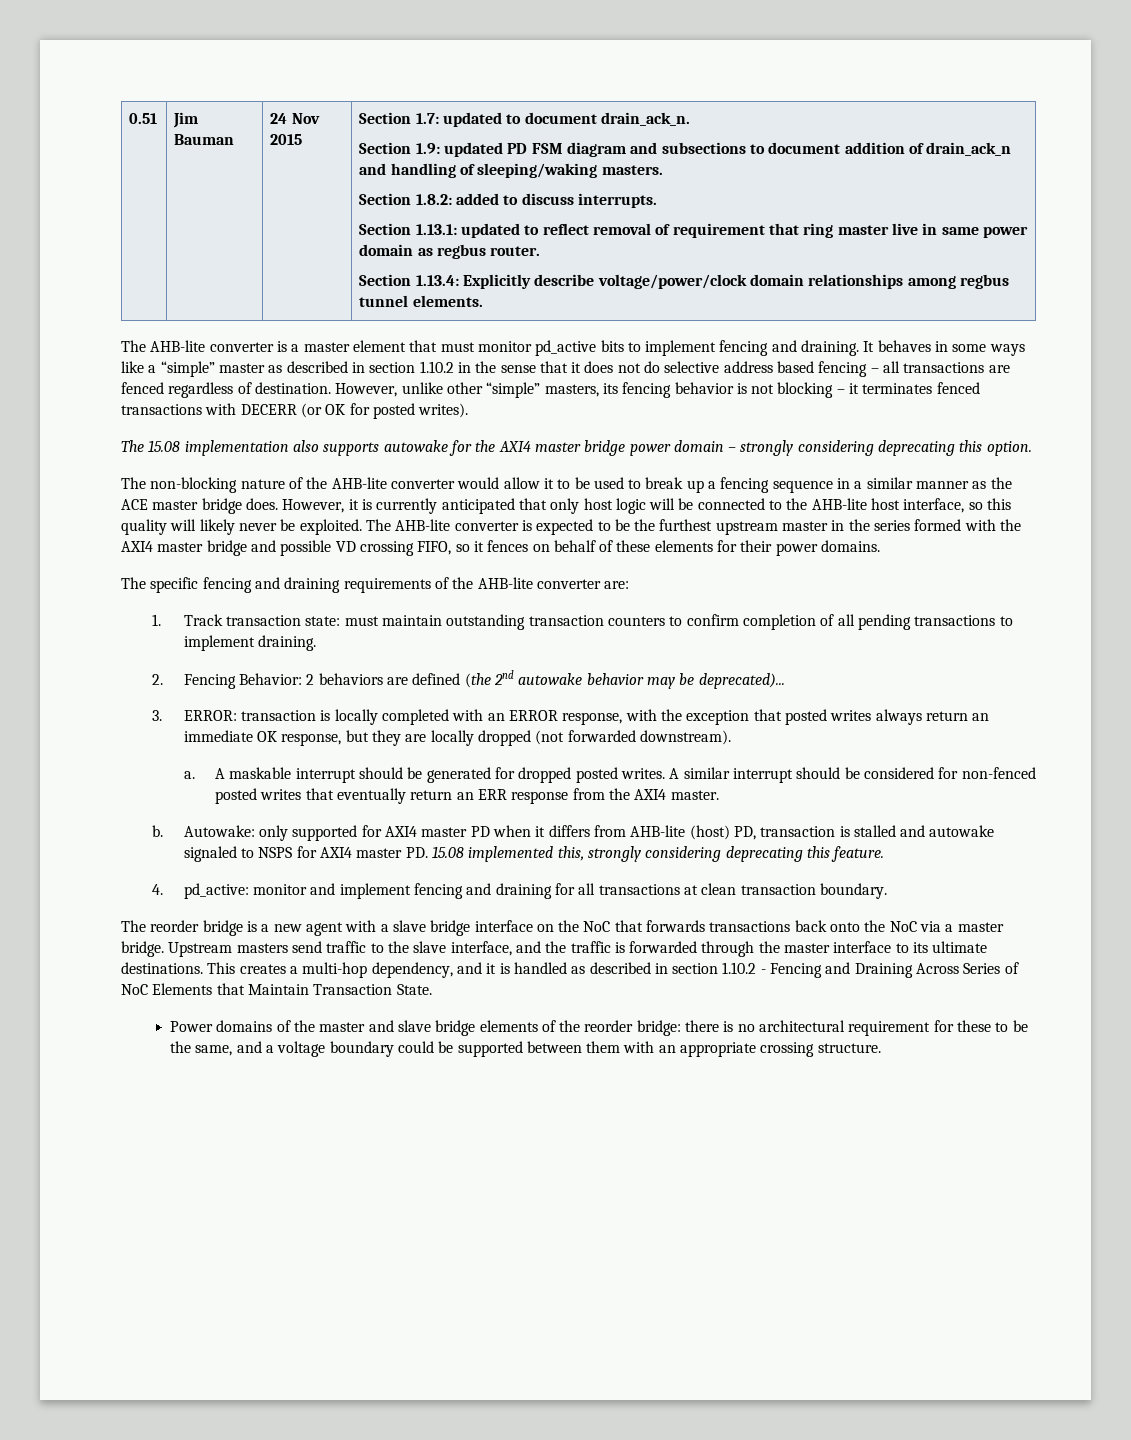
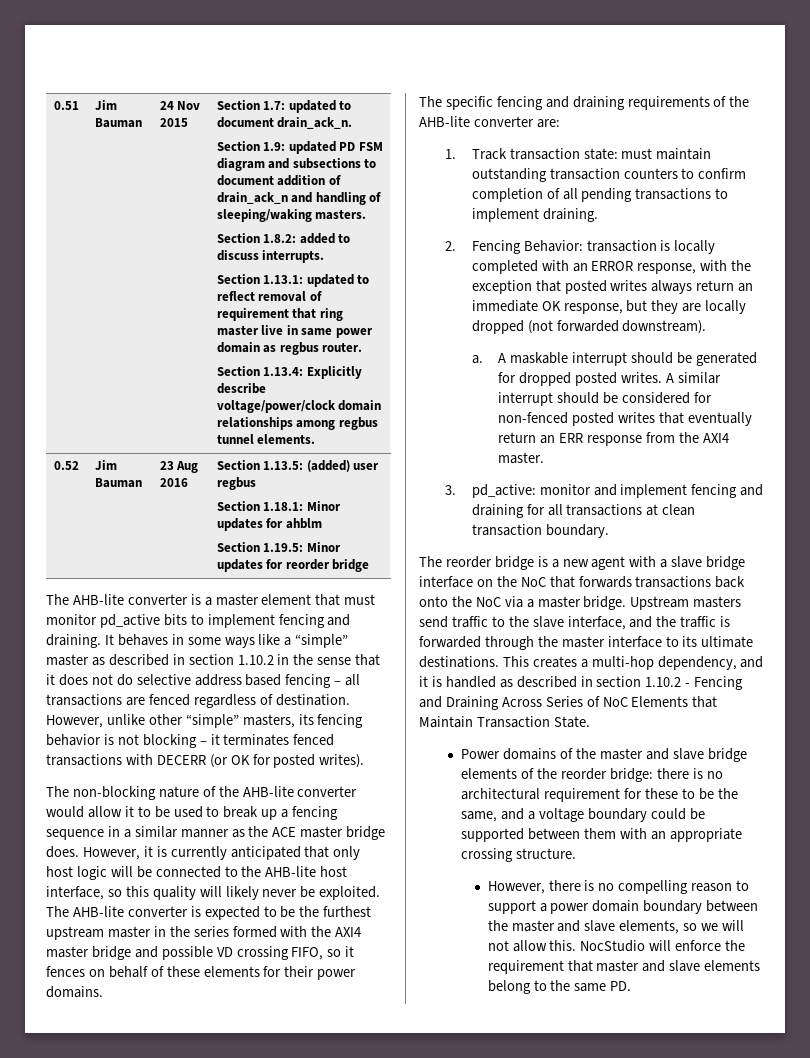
(483, 301) none -> [53,461,79,470] [94,460,117,470] [94,478,142,488] [159,461,199,473] [159,478,188,487] [216,460,380,472] [216,477,256,490] [216,501,341,511] [216,518,322,531] [216,542,341,552] [216,559,370,572] // 0.52 | Jim Bauman | 23 Aug 2016 | Section 1.13.5: (added) user regbus // Section 1.18.1: Minor updates for ahblm // Section 1.19.5: Minor updates for reorder bridge
[121,440,1032,456] // The 15.08 implementation also supports autowake for the AXI4 master bridge power domain – strongly considering deprecating this option. -> (365, 761) none
[306,670,785,689] [152,710,237,721] 2 behaviors are defined (the 2nd autowake behavior may be deprecated)... // 3. ERROR: -> (583, 246) none
[152,825,995,841] [183,846,885,862] [152,884,164,895] b. Autowake: only supported for AXI4 master PD when it differs from AHB-lite (host) PD, transaction is stalled and autowake signaled to NSPS for AXI4 master PD. 15.08 implemented this, strongly considering deprecating this feature. // 4. -> [445,485,457,495] 3.
(881, 1048) none -> [487,880,750,894] [487,900,759,914] [487,920,745,934] [487,940,746,952] [487,960,761,974] [487,980,632,994] // However, there is no compelling reason to support a power domain boundary between the master and slave elements, so we will not allow this. NocStudio will enforce the requirement that master and slave elements belong to the same PD.

